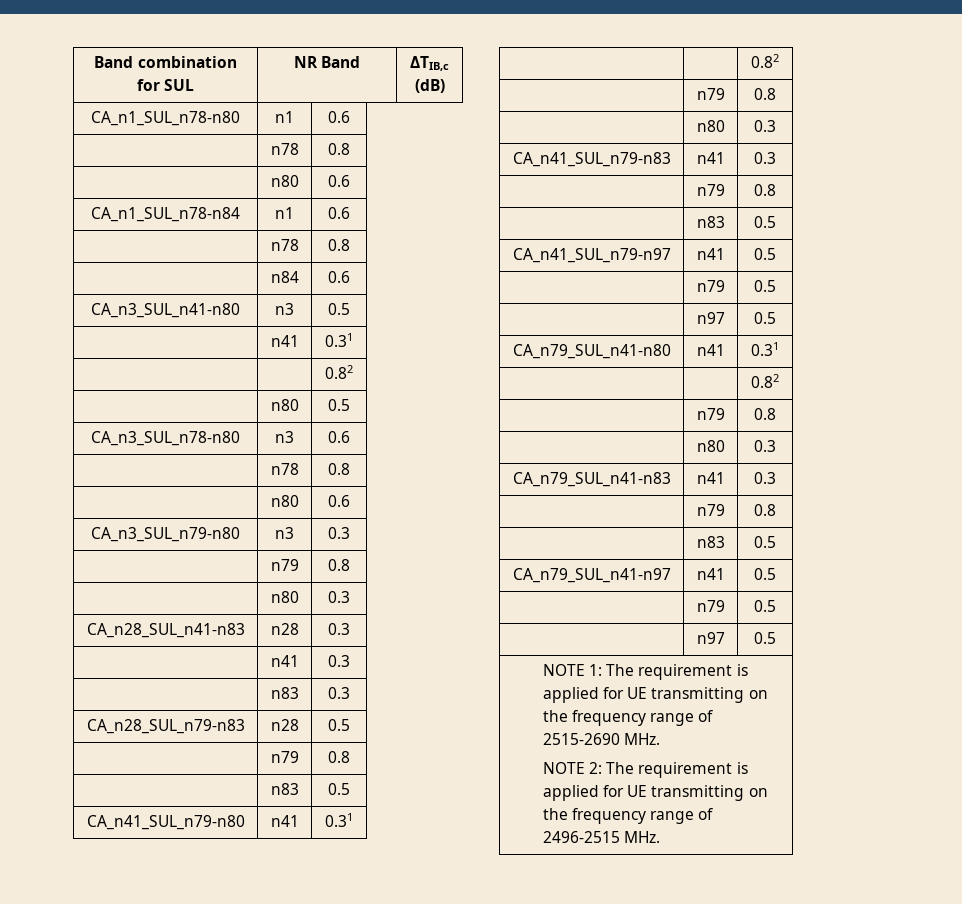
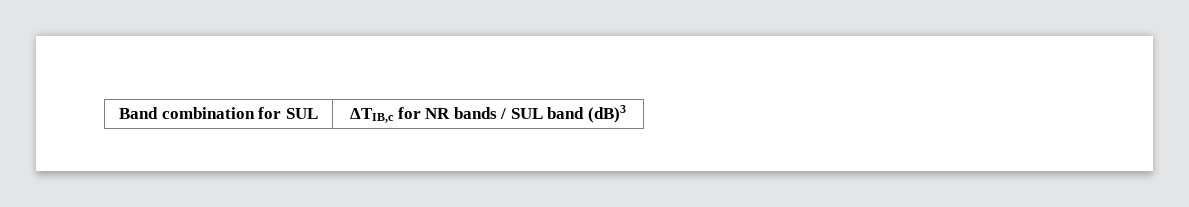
[293,56,361,68] [410,56,449,71] [414,79,445,93] [91,111,240,126] [275,111,294,123] [328,111,350,123] [270,143,299,155] [328,143,350,155] [270,175,299,187] [328,175,350,187] [91,207,240,222] [275,207,294,219] [328,207,350,219] [270,239,299,251] [328,239,350,251] [270,271,299,283] [328,271,350,283] [91,303,240,318] [275,303,294,315] [328,303,350,315] [270,335,299,347] [325,333,353,347] [325,365,353,379] [270,399,299,411] [328,399,350,411] [91,431,240,446] [275,431,294,443] [328,431,350,443] [270,463,299,475] [328,463,350,475] [270,495,299,507] [328,495,350,507] [91,527,240,542] [275,527,294,539] [328,527,350,539] [270,559,299,571] [328,559,350,571] [270,591,299,603] [328,591,350,603] [86,623,245,638] [270,623,299,635] [328,623,350,635] [270,655,299,667] [328,655,350,667] [270,687,299,699] [328,687,350,699] [86,719,245,734] [270,719,299,731] [328,719,350,731] [270,751,299,763] [328,751,350,763] [270,783,299,795] [328,783,350,795] [86,815,245,830] [270,815,299,827] [325,813,353,827] [751,54,779,68] [696,88,725,100] [754,88,776,100] [696,120,725,132] [754,120,776,132] [512,152,671,167] [696,152,725,164] [754,152,776,164] [696,184,725,196] [754,184,776,196] [696,216,725,228] [754,216,776,228] [512,248,671,263] [696,248,725,260] [754,248,776,260] [696,280,725,292] [754,280,776,292] [696,312,725,324] [754,312,776,324] [512,344,671,359] [696,344,725,356] [751,342,779,356] [751,374,779,388] [696,408,725,420] [754,408,776,420] [696,440,725,452] [754,440,776,452] [512,472,671,487] [696,472,725,484] [754,472,776,484] [696,504,725,516] [754,504,776,516] [696,536,725,548] [754,536,776,548] [512,568,671,583] [696,568,725,580] [754,568,776,580] [696,600,725,612] [754,600,776,612] [696,632,725,644] [754,632,776,644] [542,664,748,680] [542,687,768,703] [542,710,714,726] [542,733,660,745] [542,762,748,778] [542,785,768,801] [542,808,714,824] [542,831,660,843] NR Band | ΔTIB,c (dB) // CA_n1_SUL_n78-n80 | n1 | 0.6 // | n78 | 0.8 // | n80 | 0.6 // CA_n1_SUL_n78-n84 | n1 | 0.6 // | n78 | 0.8 // | n84 | 0.6 // CA_n3_SUL_n41-n80 | n3 | 0.5 // | n41 | 0.31 // | | 0.82 // | n80 | 0.5 // CA_n3_SUL_n78-n80 | n3 | 0.6 // | n78 | 0.8 // | n80 | 0.6 // CA_n3_SUL_n79-n80 | n3 | 0.3 // | n79 | 0.8 // | n80 | 0.3 // CA_n28_SUL_n41-n83 | n28 | 0.3 // | n41 | 0.3 // | n83 | 0.3 // CA_n28_SUL_n79-n83 | n28 | 0.5 // | n79 | 0.8 // | n83 | 0.5 // CA_n41_SUL_n79-n80 | n41 | 0.31 // | | 0.82 // | n79 | 0.8 // | n80 | 0.3 // CA_n41_SUL_n79-n83 | n41 | 0.3 // | n79 | 0.8 // | n83 | 0.5 // CA_n41_SUL_n79-n97 | n41 | 0.5 // | n79 | 0.5 // | n97 | 0.5 // CA_n79_SUL_n41-n80 | n41 | 0.31 // | | 0.82 // | n79 | 0.8 // | n80 | 0.3 // CA_n79_SUL_n41-n83 | n41 | 0.3 // | n79 | 0.8 // | n83 | 0.5 // CA_n79_SUL_n41-n97 | n41 | 0.5 // | n79 | 0.5 // | n97 | 0.5 // NOTE 1: The requirement is applied for UE transmitting on the frequency range of 2515-2690 MHz. // NOTE 2: The requirement is applied for UE transmitting on the frequency range of 2496-2515 MHz. -> [349,105,627,123] ΔTIB,c for NR bands / SUL band (dB)3

